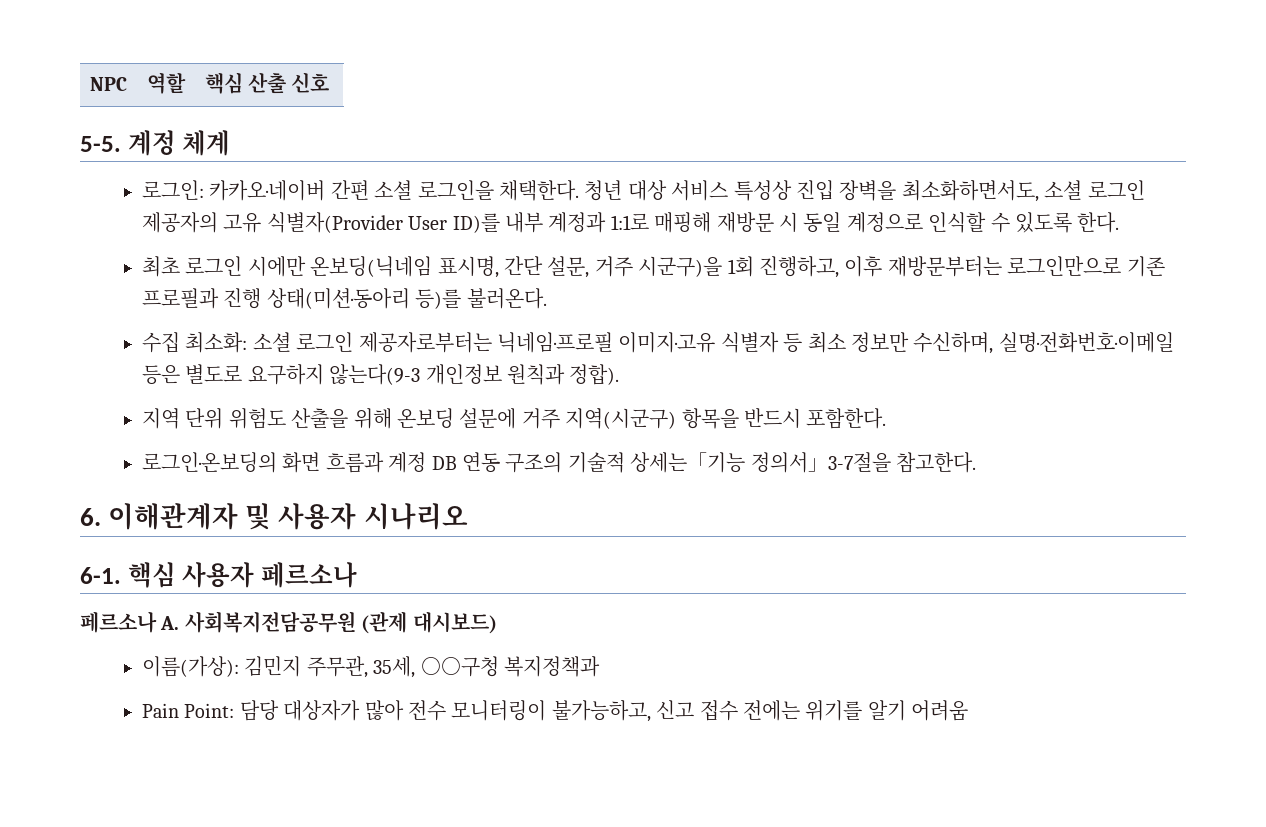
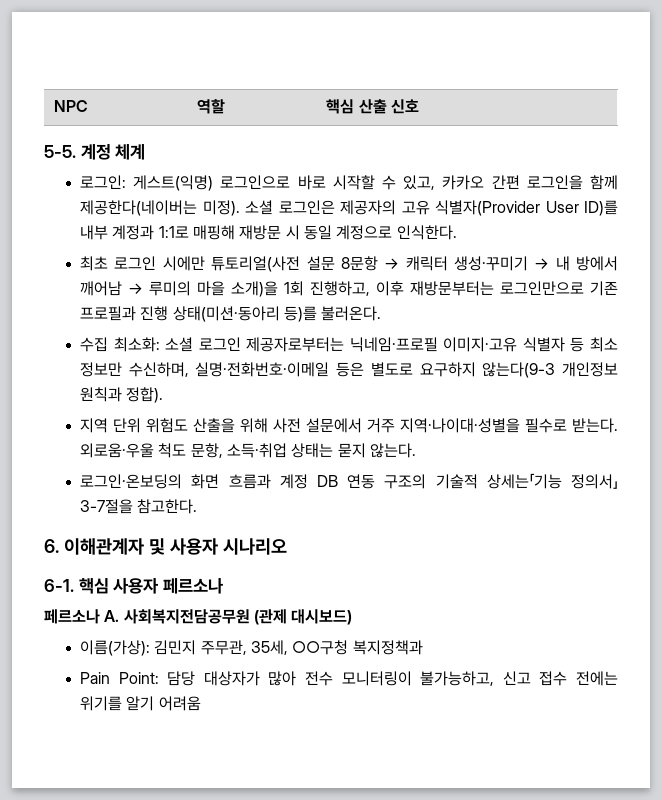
[209,180,1145,202] 카카오·네이버 간편 소셜 로그인을 채택한다. 청년 대상 서비스 특성상 진입 장벽을 최소화하면서도, 소셜 로그인 -> [133,175,619,191] [80,200,335,216] 게스트(익명) 로그인으로 바로 시작할 수 있고, 카카오 간편 로그인을 함께 제공한다(네이버는 미정). 소셜 로그인은
[928,212,1120,233] 인식할 수 있도록 한다. -> [396,225,457,240] 인식한다.
[310,256,723,278] 온보딩(닉네임 표시명, 간단 설문, 거주 시군구)을 -> [211,256,618,272] [80,281,279,297] 튜토리얼(사전 설문 8문항 → 캐릭터 생성·꾸미기 → 내 방에서 깨어남 → 루미의 마을 소개)을
[396,408,887,429] 온보딩 설문에 거주 지역(시군구) 항목을 반드시 포함한다. -> [273,418,618,433] [80,443,417,458] 사전 설문에서 거주 지역·나이대·성별을 필수로 받는다. 외로움·우울 척도 문항, 소득·취업 상태는 묻지 않는다.

